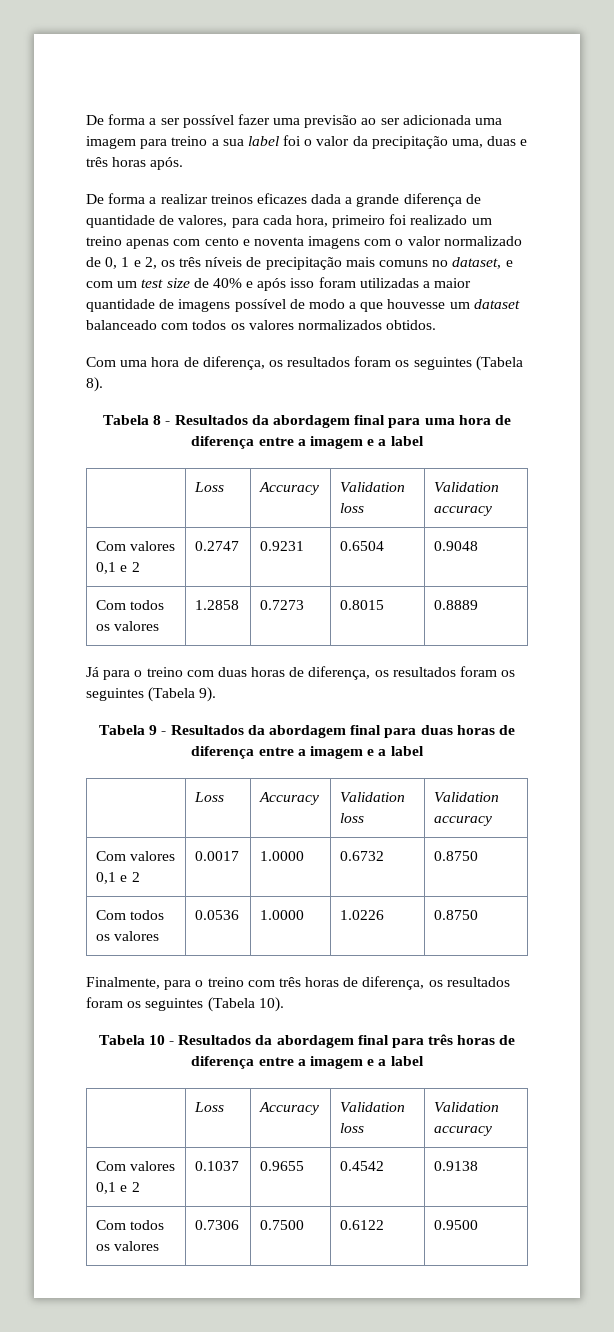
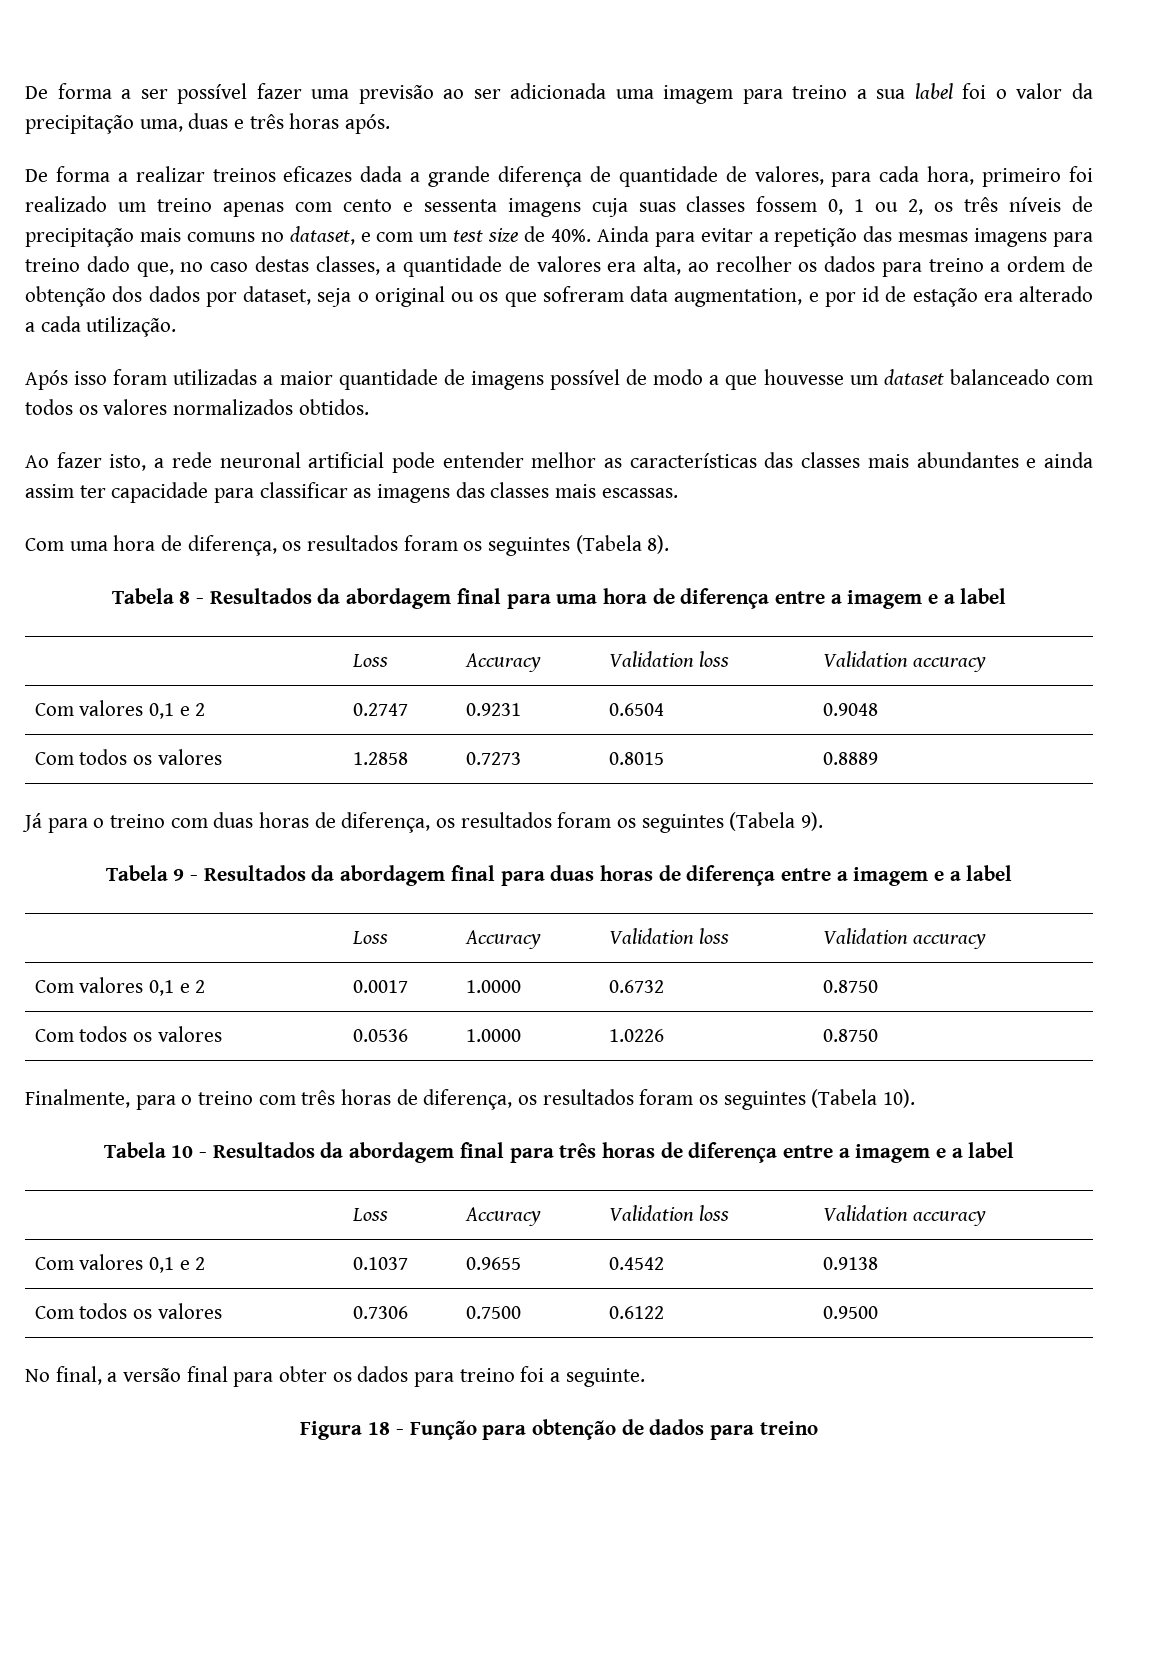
[253,236,522,249] [86,257,101,267] noventa imagens com o valor normalizado de -> [423,196,818,217] sessenta imagens cuja suas classes fossem
[133,260,141,267] e -> [875,202,899,212] ou
[212,278,287,291] 40% e após -> [550,226,1093,247] [25,256,1094,277] [25,286,1093,307] [25,316,177,337] [25,370,68,390] 40%. Ainda para evitar a repetição das mesmas imagens para treino dado que, no caso destas classes, a quantidade de valores era alta, ao recolher os dados para treino a ordem de obtenção dos dados por dataset, seja o original ou os que sofreram data augmentation, e por id de estação era alterado a cada utilização. // Após
(437, 325) none -> [25,452,1094,473] [25,482,678,503] // Ao fazer isto, a rede neuronal artificial pode entender melhor as características das classes mais abundantes e ainda assim ter capacidade para classificar as imagens das classes mais escassas.
(479, 1225) none -> [25,1366,645,1387] [300,1419,818,1440] // No final, a versão final para obter os dados para treino foi a seguinte. // Figura 18 - Função para obtenção de dados para treino

